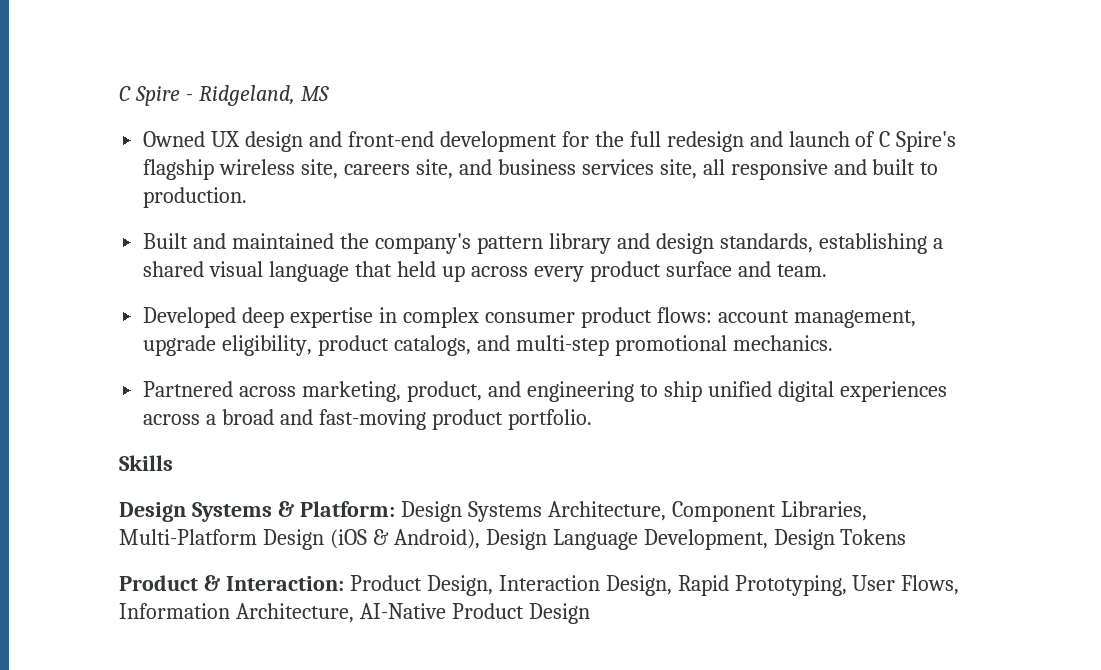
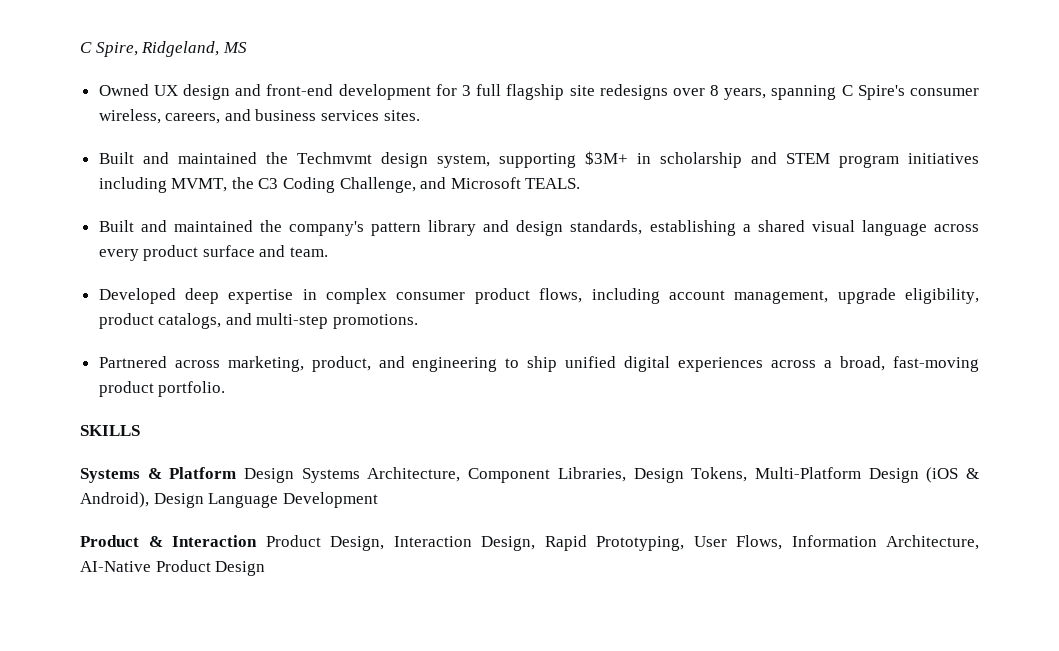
[119,86,193,106] C Spire - -> [80,42,138,57] C Spire,
[594,131,957,152] [143,159,939,180] [143,187,248,208] the full redesign and launch of C Spire's flagship wireless site, careers site, and business services site, all responsive and built to production. -> [461,84,979,100] [98,109,420,124] [98,151,979,168] [98,177,581,193] 3 full flagship site redesigns over 8 years, spanning C Spire's consumer wireless, careers, and business services sites. // Built and maintained the Techmvmt design system, supporting $3M+ in scholarship and STEM program initiatives including MVMT, the C3 Coding Challenge, and Microsoft TEALS.
[355,261,465,282] that held up -> (927, 228) none
[656,307,712,323] flows: -> [539,288,660,304] flows, including
[614,335,833,356] promotional mechanics. -> [333,314,419,329] promotions.
[222,409,314,425] broad and -> [840,356,886,371] broad,
[119,455,173,471] [119,502,186,522] Skills // Design -> [80,425,140,436] SKILLS //
[299,501,395,517] Platform: -> [169,467,237,479] Platform
(867, 511) none -> [633,467,748,483] Design Tokens,
[643,529,907,550] Development, Design Tokens -> [282,492,378,508] Development
[225,576,344,591] Interaction: -> [172,535,257,547] Interaction

